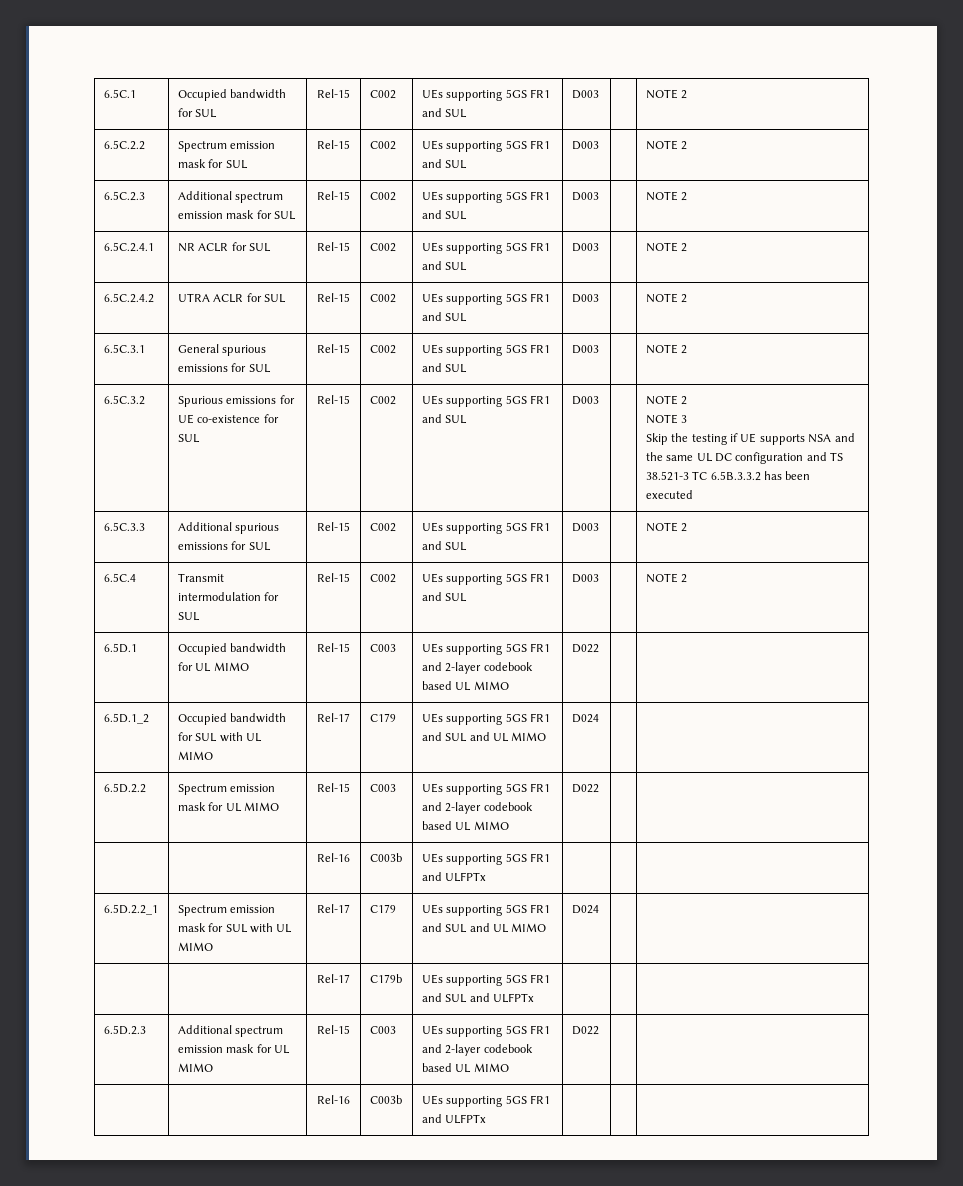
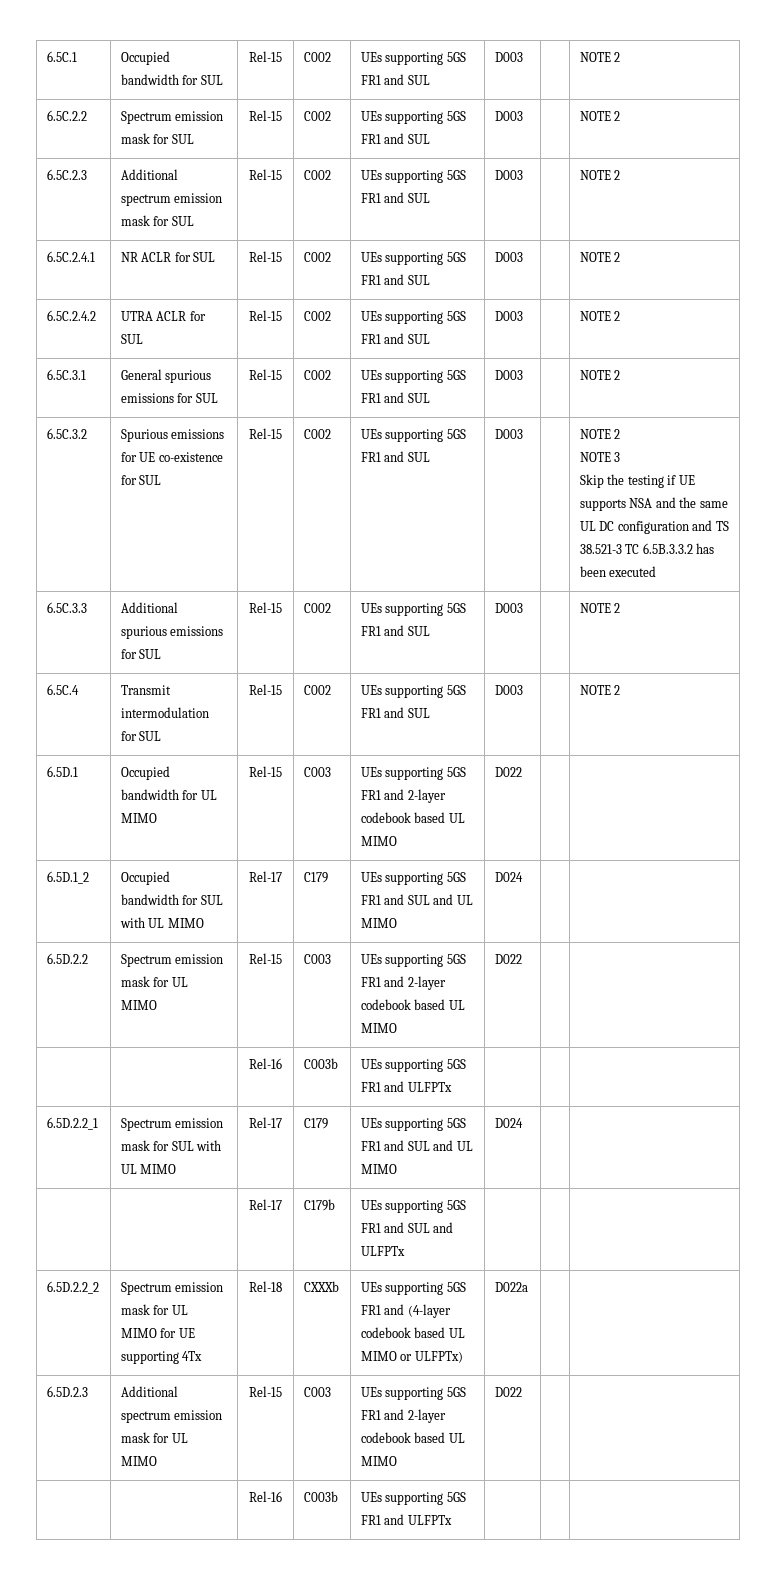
(534, 998) none -> [46,1281,99,1294] [120,1282,224,1295] [120,1304,188,1315] [120,1328,195,1338] [120,1351,203,1364] [249,1281,282,1292] [303,1281,339,1292] [360,1282,466,1295] [360,1304,451,1318] [360,1327,465,1338] [360,1351,463,1363] [494,1282,528,1292] // 6.5D.2.2_2 | Spectrum emission mask for UL MIMO for UE supporting 4Tx | Rel-18 | CXXXb | UEs supporting 5GS FR1 and (4-layer codebook based UL MIMO or ULFPTx) | D022a | |

